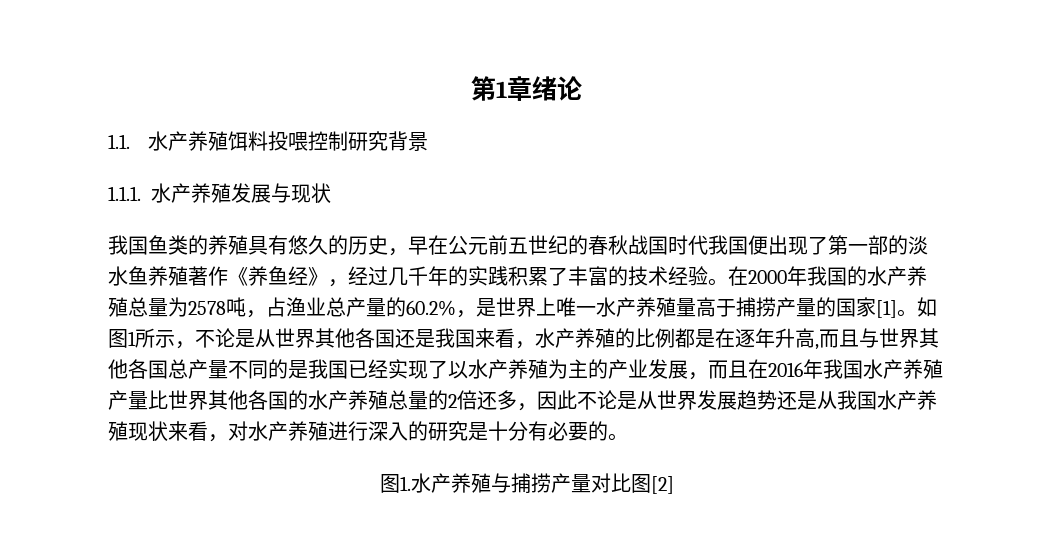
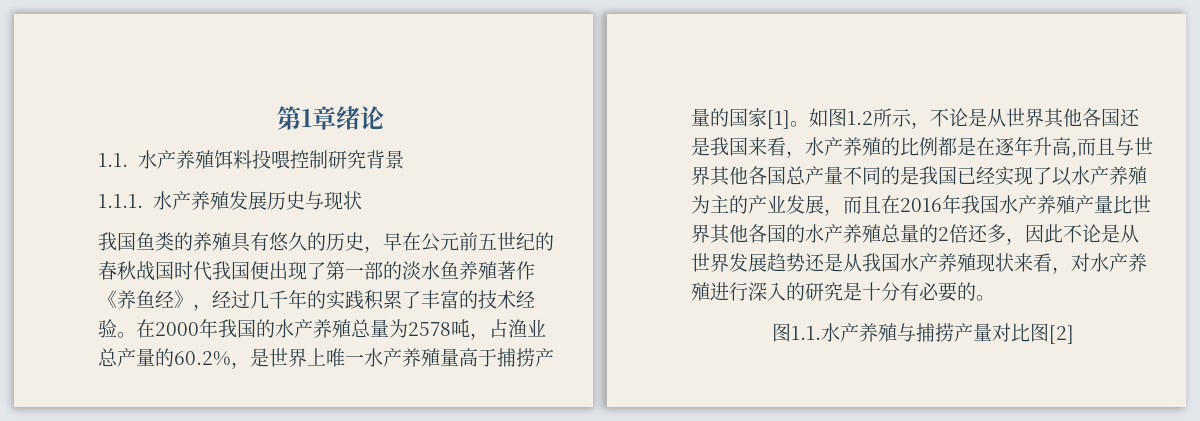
(271, 193) none -> [266,191,305,210] 历史
[128,331,136,346] 1 -> [847,111,873,125] 1.2
[399,476,411,491] 1. -> [791,326,821,340] 1.1.

